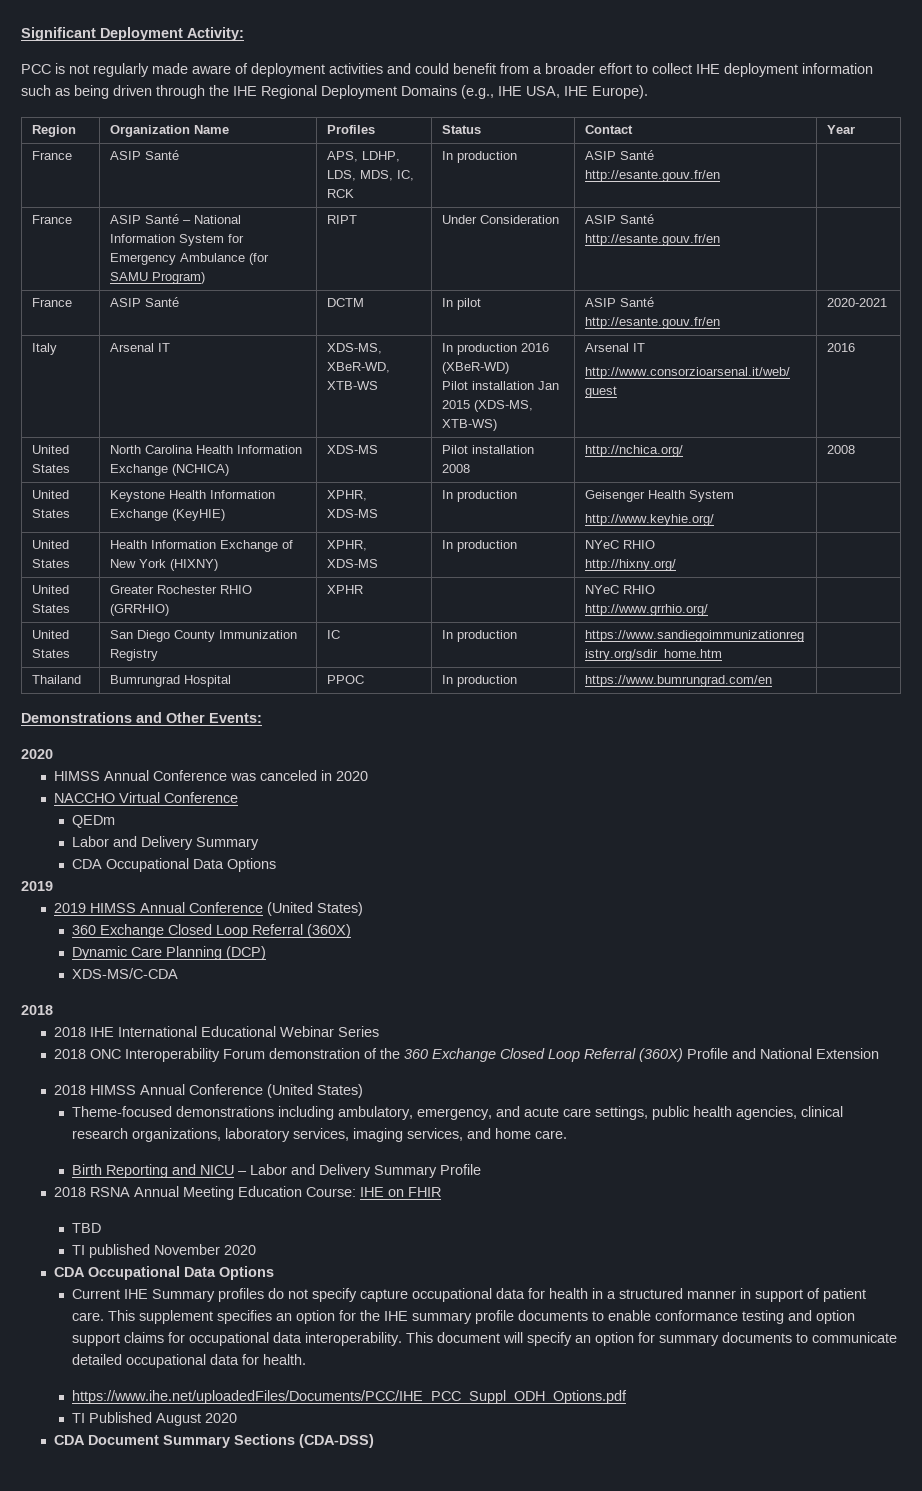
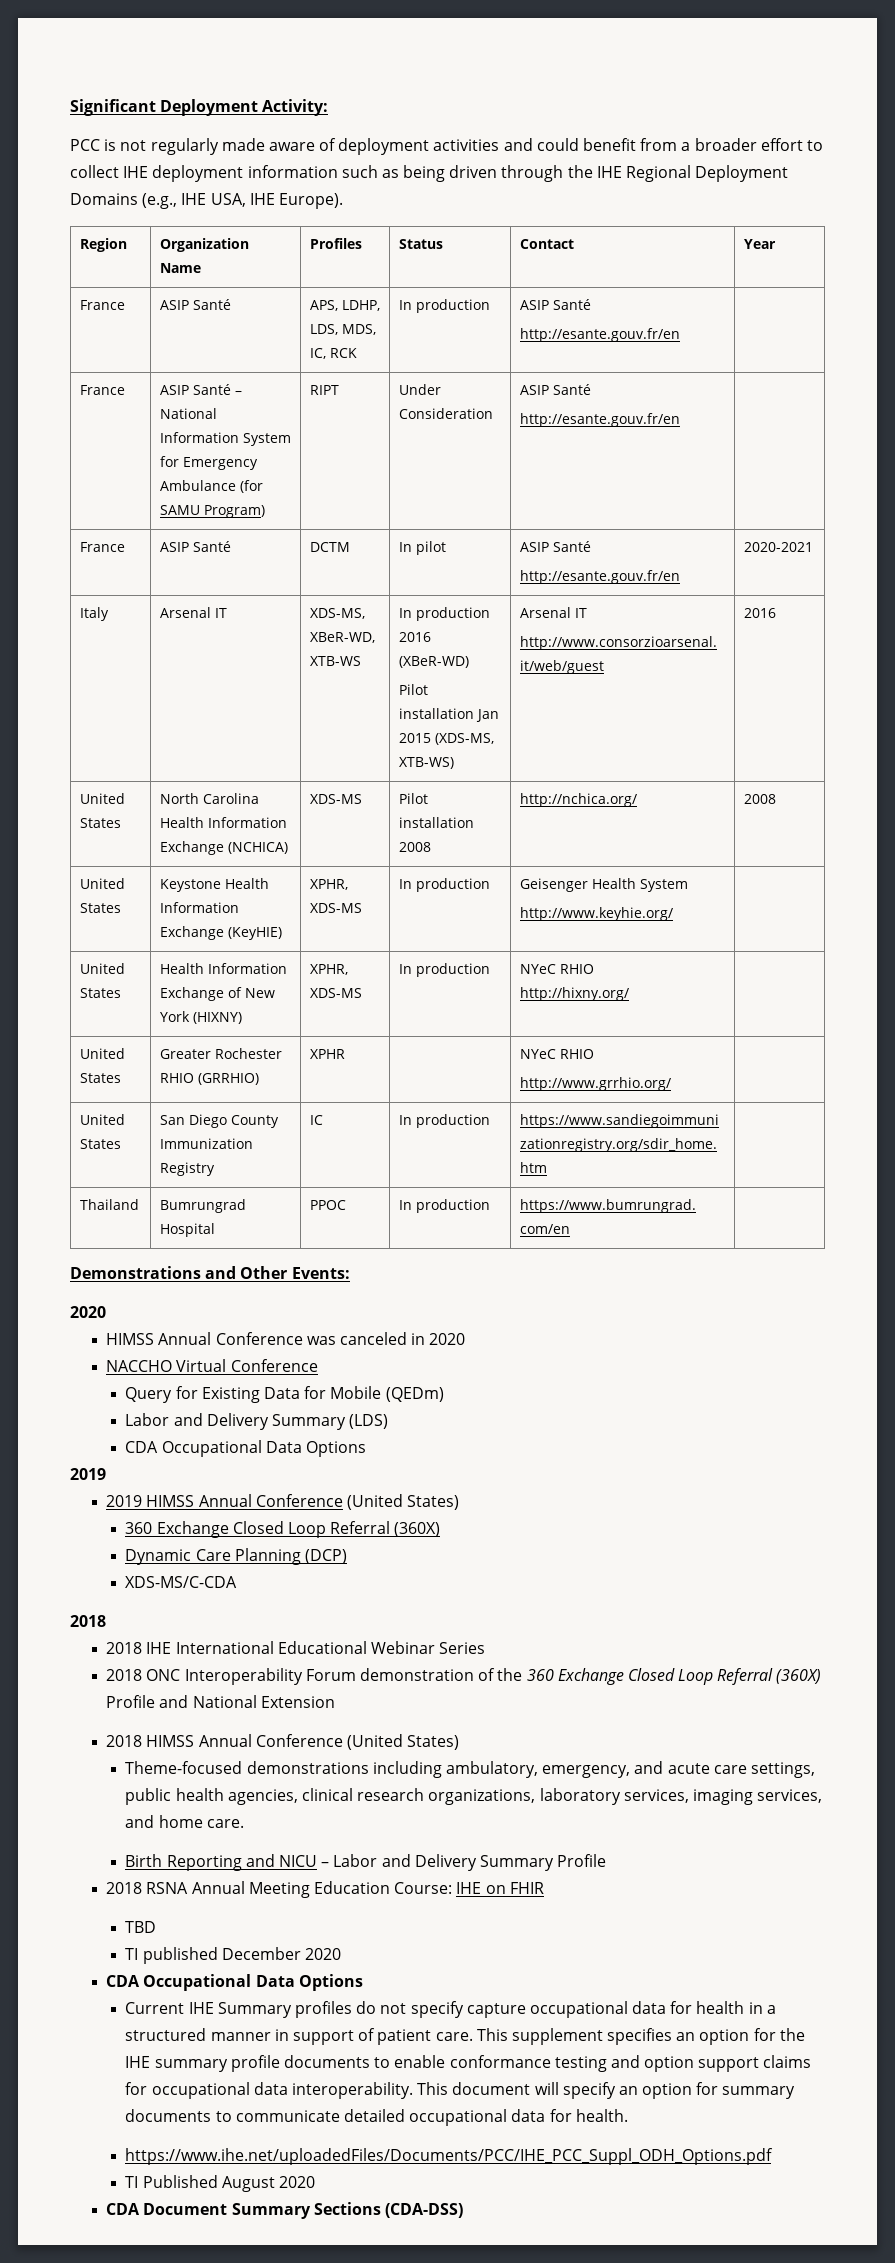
[71,815,115,828] [71,836,259,850] QEDm // Labor and Delivery Summary -> [125,1386,444,1403] [125,1413,389,1430] Query for Existing Data for Mobile (QEDm) // Labor and Delivery Summary (LDS)
[153,1244,220,1255] November -> [221,1947,301,1960] December

